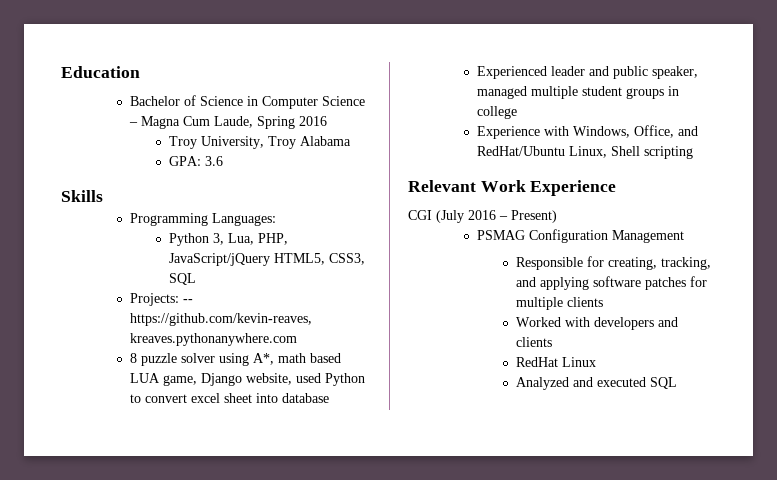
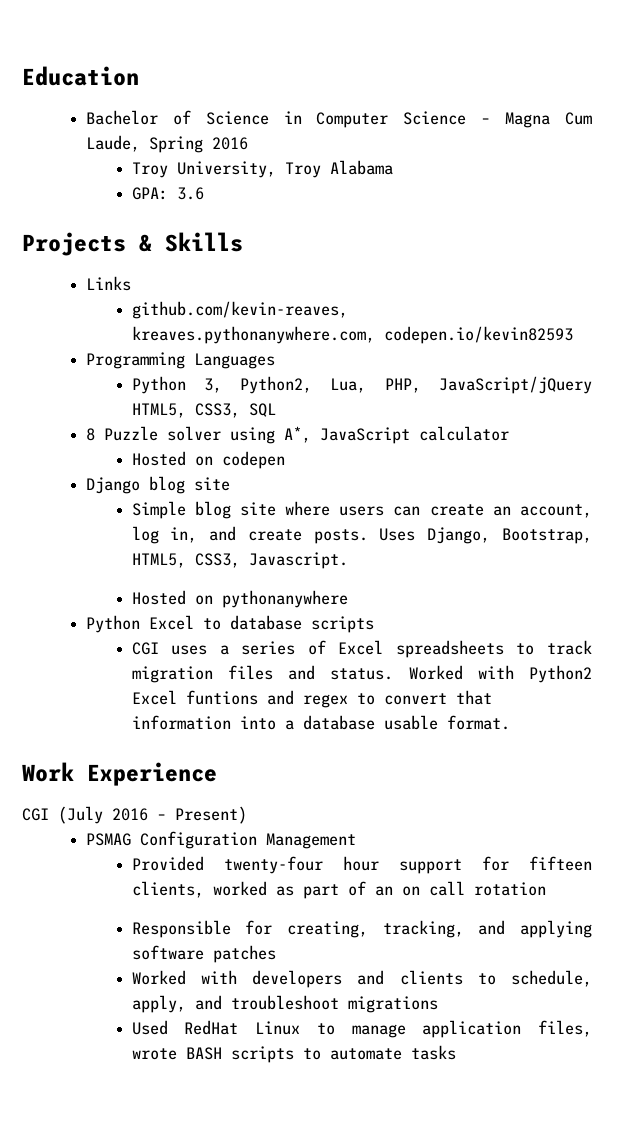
(223, 161) none -> [22,232,152,256] Projects &
(103, 196) none -> [85,276,131,291] [131,301,348,319] [131,326,573,344] // Links // github.com/kevin-reaves, kreaves.pythonanywhere.com, codepen.io/kevin82593
[211,213,276,226] Languages: -> [193,353,275,369] Languages
(224, 239) none -> [240,376,313,394] Python2,
[129,293,193,306] [129,313,312,326] [129,333,297,346] // Projects: -- https://github.com/kevin-reaves, kreaves.pythonanywhere.com -> (276, 410) none
[140,353,177,366] puzzle -> [103,426,158,441] Puzzle
[277,353,341,363] [129,373,365,386] [129,393,329,403] [476,66,698,79] [476,86,679,99] [476,106,517,119] [476,125,698,139] [476,146,693,159] [408,180,476,192] math based LUA game, Django website, used Python to convert excel sheet into database // Experienced leader and public speaker, managed multiple student groups in college // Experience with Windows, Office, and RedHat/Ubuntu Linux, Shell scripting // Relevant -> [319,426,509,444] [131,451,285,469] [85,476,230,494] [131,501,592,519] [131,526,592,544] [131,552,348,569] [131,590,348,608] [85,615,374,633] [131,640,592,658] [131,665,592,683] [131,690,492,708] [131,715,510,730] JavaScript calculator // Hosted on codepen // Django blog site // Simple blog site where users can create an account, log in, and create posts. Uses Django, Bootstrap, HTML5, CSS3, Javascript. // Hosted on pythonanywhere // Python Excel to database scripts // CGI uses a series of Excel spreadsheets to track migration files and status. Worked with Python2 Excel funtions and regex to convert that information into a database usable format. //
(684, 236) none -> [131,856,592,874] [131,881,546,899] // Provided twenty-four hour support for fifteen clients, worked as part of an on call rotation
[689,276,707,287] [515,297,603,310] for multiple clients -> (276, 954) none
[515,357,596,367] [515,377,677,390] // RedHat Linux // Analyzed and executed SQL -> [477,970,592,987] [131,995,438,1013] [131,1020,592,1038] [131,1045,456,1063] to schedule, apply, and troubleshoot migrations // Used RedHat Linux to manage application files, wrote BASH scripts to automate tasks

